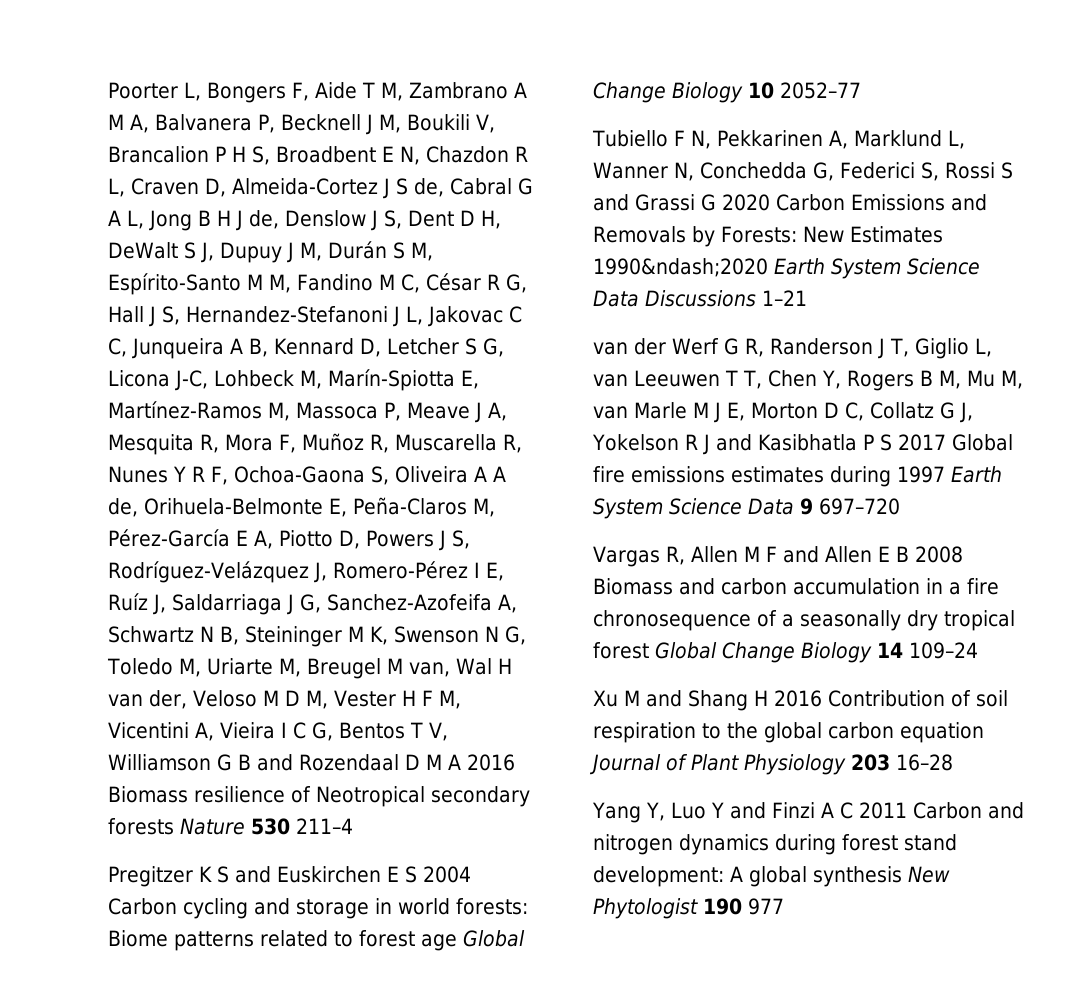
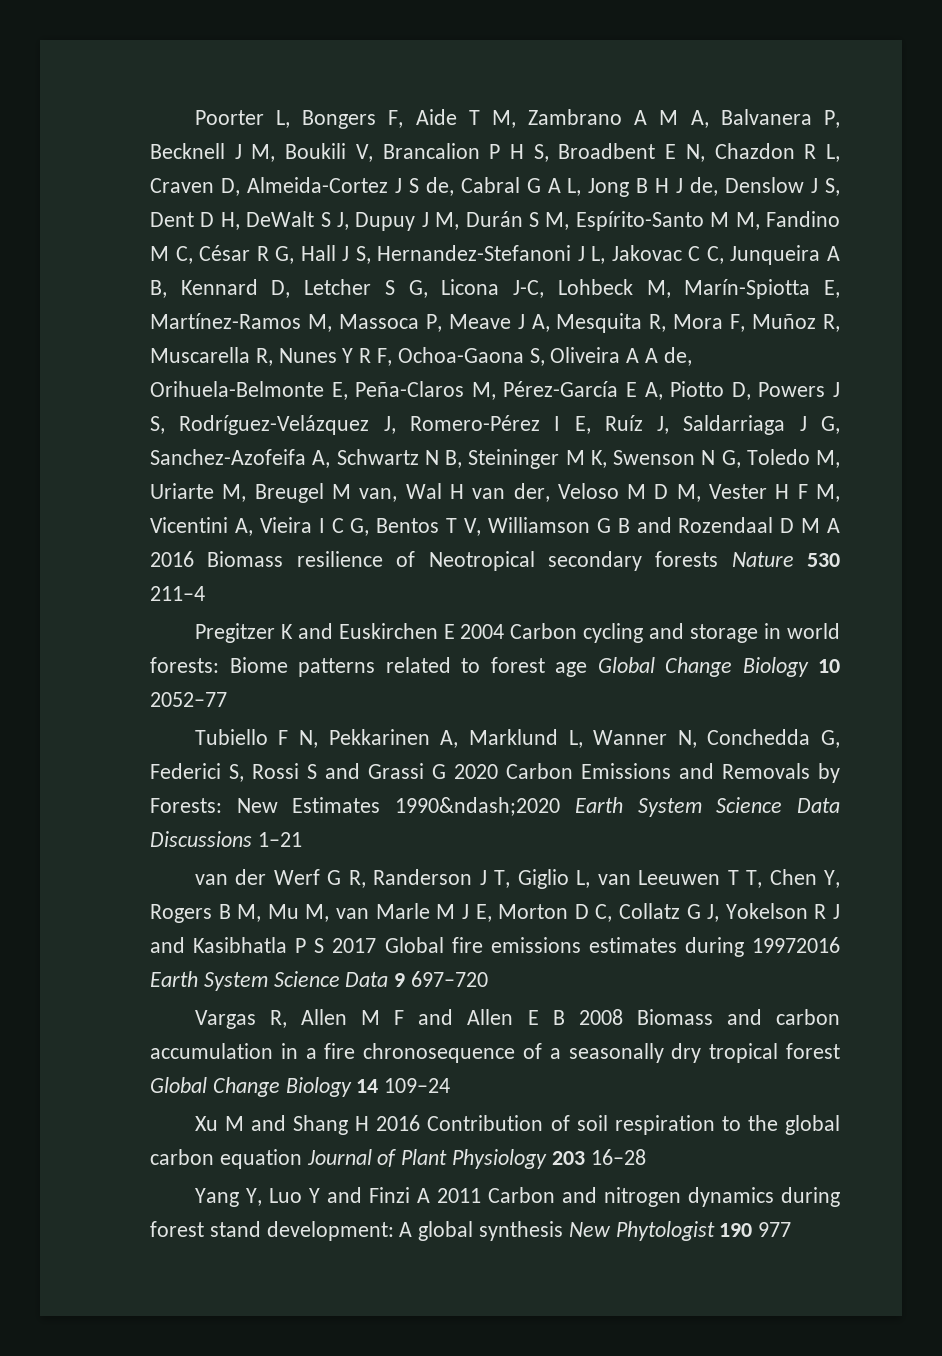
[217,866,229,883] S -> (293, 631) none
[405,866,417,883] S -> (455, 631) none
[897,466,945,483] 1997 -> [752,937,841,953] 19972016
[839,802,853,819] C -> (430, 1195) none

